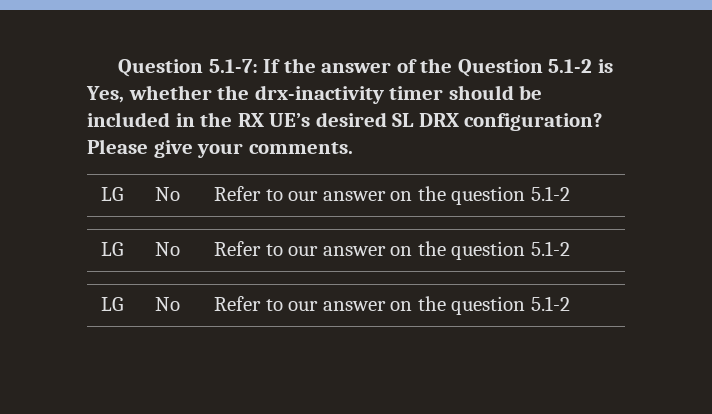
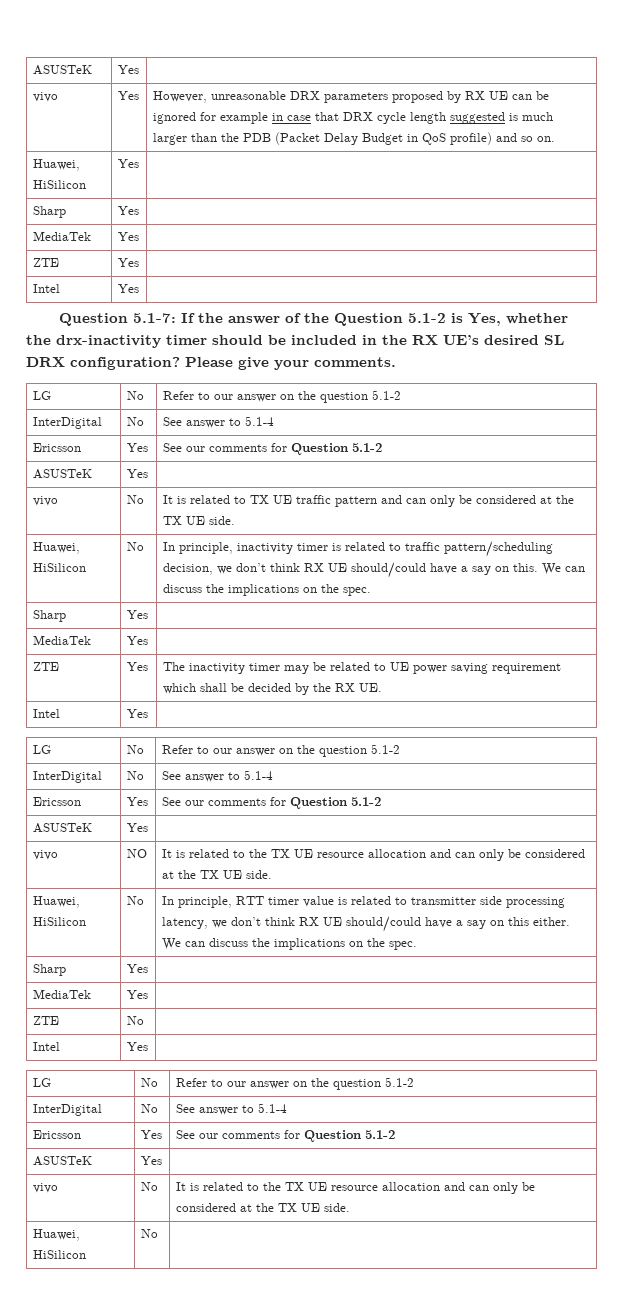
(118, 68) none -> [32,65,92,75] [117,65,139,74] [32,92,58,102] [117,91,139,100] [152,91,549,103] [152,112,553,124] [152,132,555,145] [32,159,80,171] [32,180,86,189] [117,159,139,168] [32,206,66,218] [117,206,139,215] [32,231,91,241] [117,232,139,241] [32,258,59,267] [117,258,139,267] [32,284,60,293] [117,284,139,293] ASUSTeK | Yes | // vivo | Yes | However, unreasonable DRX parameters proposed by RX UE can be ignored for example in case that DRX cycle length suggested is much larger than the PDB (Packet Delay Budget in QoS profile) and so on. // Huawei, HiSilicon | Yes | // Sharp | Yes | // MediaTek | Yes | // ZTE | Yes | // Intel | Yes | //
(570, 193) none -> [32,417,102,429] [126,417,144,426] [162,416,274,428] [32,443,81,452] [126,443,148,452] [162,443,382,455] [32,469,92,479] [126,469,148,478] [32,496,58,506] [126,495,144,504] [162,495,574,507] [162,516,235,525] [32,542,80,554] [32,563,86,572] [126,542,144,551] [162,541,553,557] [162,562,585,578] [162,584,371,596] [32,610,66,622] [126,610,148,619] [32,635,91,645] [126,636,148,645] [32,662,59,671] [126,662,148,671] [162,662,561,674] [162,683,382,695] [32,709,60,718] [126,709,148,718] // InterDigital | No | See answer to 5.1-4 // Ericsson | Yes | See our comments for Question 5.1-2 // ASUSTeK | Yes | // vivo | No | It is related to TX UE traffic pattern and can only be considered at the TX UE side. // Huawei, HiSilicon | No | In principle, inactivity timer is related to traffic pattern/scheduling decision, we don’t think RX UE should/could have a say on this. We can discuss the implications on the spec. // Sharp | Yes | // MediaTek | Yes | // ZTE | Yes | The inactivity timer may be related to UE power saving requirement which shall be decided by the RX UE. // Intel | Yes |
(570, 248) none -> [32,771,102,783] [126,771,144,780] [161,770,273,782] [32,797,81,806] [126,797,148,806] [161,797,381,809] [32,823,92,833] [126,823,148,832] [32,850,58,860] [126,849,147,858] [161,849,585,861] [161,870,272,879] [32,896,80,908] [32,917,86,926] [126,896,144,905] [161,896,565,908] [161,916,570,932] [161,938,417,950] [32,964,66,976] [126,964,148,973] [32,989,91,999] [126,990,148,999] [32,1016,59,1025] [126,1016,144,1025] [32,1042,60,1051] [126,1042,148,1051] // InterDigital | No | See answer to 5.1-4 // Ericsson | Yes | See our comments for Question 5.1-2 // ASUSTeK | Yes | // vivo | NO | It is related to the TX UE resource allocation and can only be considered at the TX UE side. // Huawei, HiSilicon | No | In principle, RTT timer value is related to transmitter side processing latency, we don’t think RX UE should/could have a say on this either. We can discuss the implications on the spec. // Sharp | Yes | // MediaTek | Yes | // ZTE | No | // Intel | Yes |
(570, 303) none -> [32,1104,102,1116] [140,1104,158,1113] [175,1103,287,1115] [32,1130,81,1139] [140,1130,162,1139] [175,1130,395,1142] [32,1156,92,1166] [140,1156,162,1165] [32,1183,58,1193] [140,1182,158,1191] [175,1182,535,1194] [175,1203,350,1212] [32,1229,80,1241] [32,1250,86,1259] [140,1229,158,1238] // InterDigital | No | See answer to 5.1-4 // Ericsson | Yes | See our comments for Question 5.1-2 // ASUSTeK | Yes | // vivo | No | It is related to the TX UE resource allocation and can only be considered at the TX UE side. // Huawei, HiSilicon | No |

